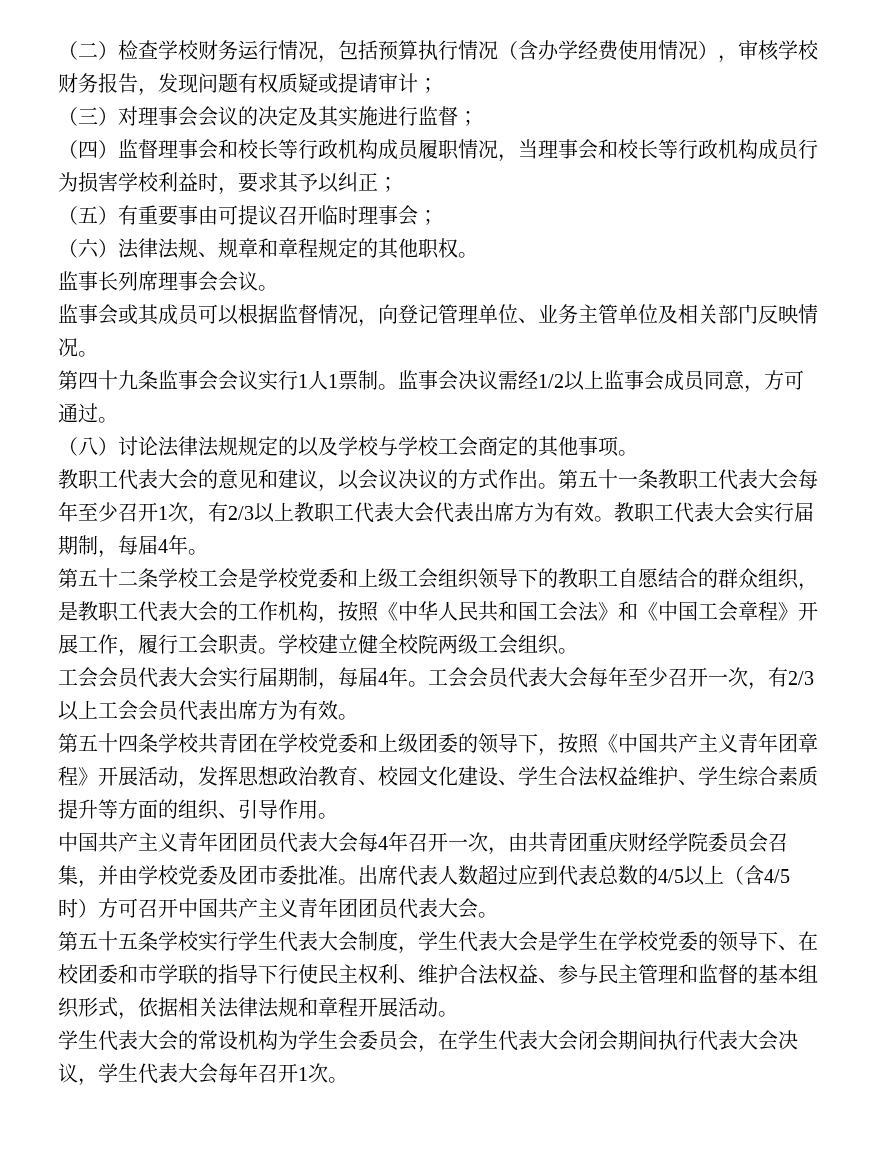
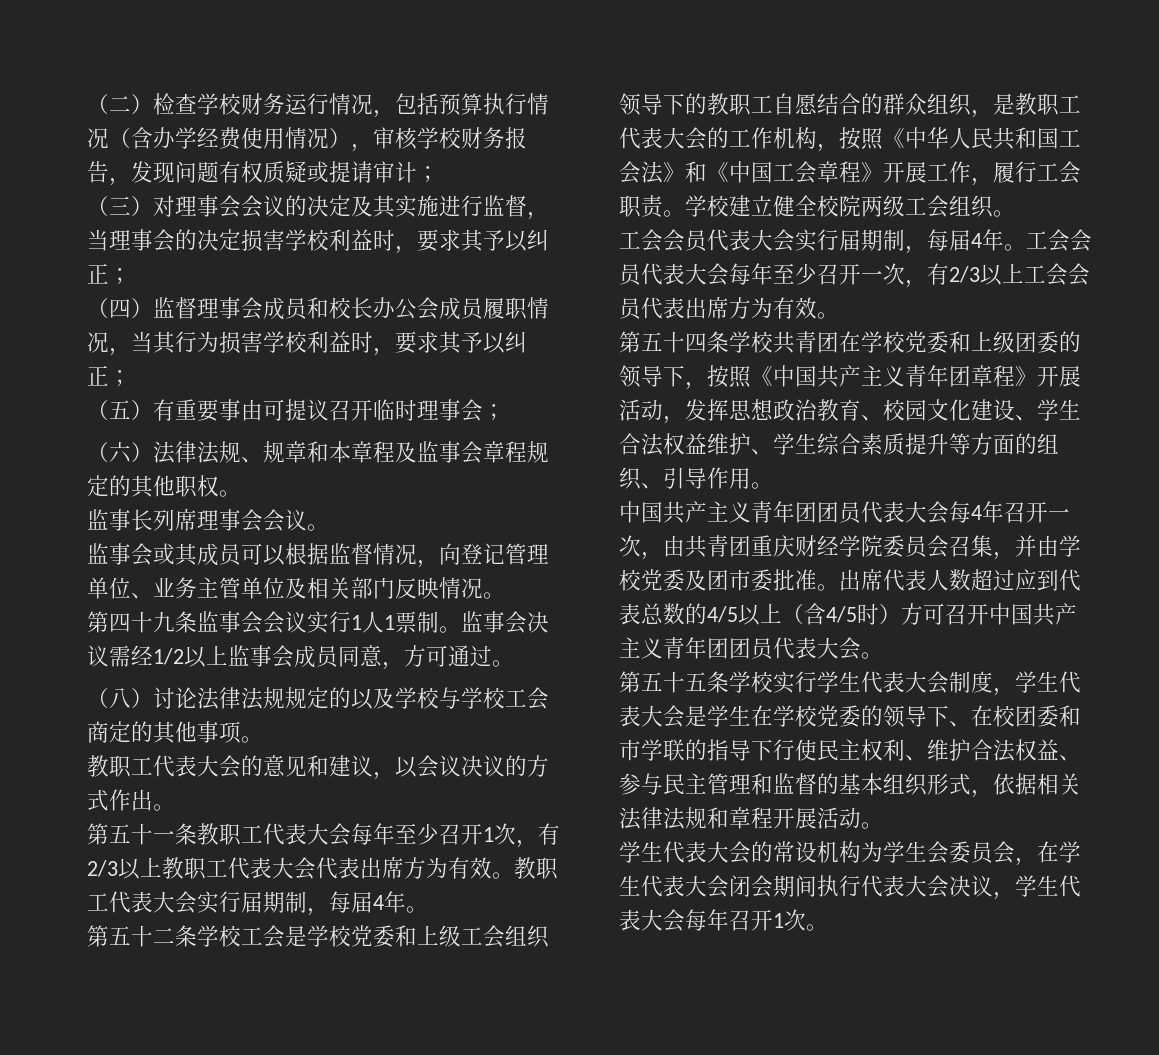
(458, 116) none -> [527,212,549,220] [87,229,549,254] [87,263,109,284] ，当理事会的决定损害学校利益时，要求其予以纠正
[218,139,800,162] 和校长等行政机构成员履职情况，当理事会和校长等行政机构成员 -> [263,297,549,320] [87,331,176,356] 成员和校长办公会成员履职情况，当其
(278, 248) none -> [329,441,483,464] 本章程及监事会
(558, 486) none -> (175, 807) //

